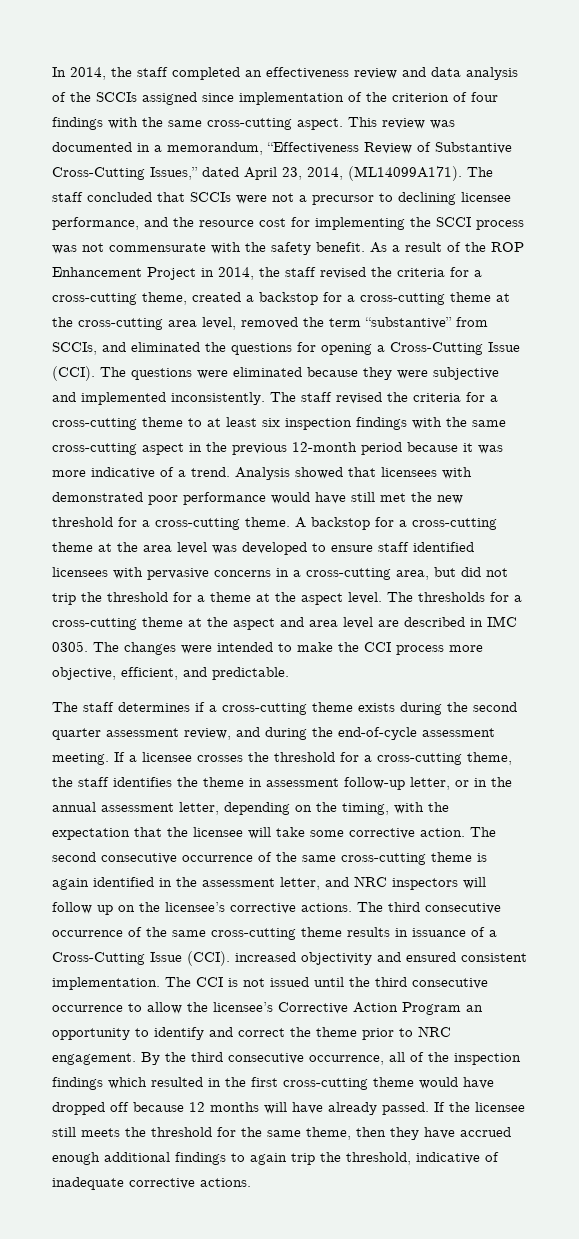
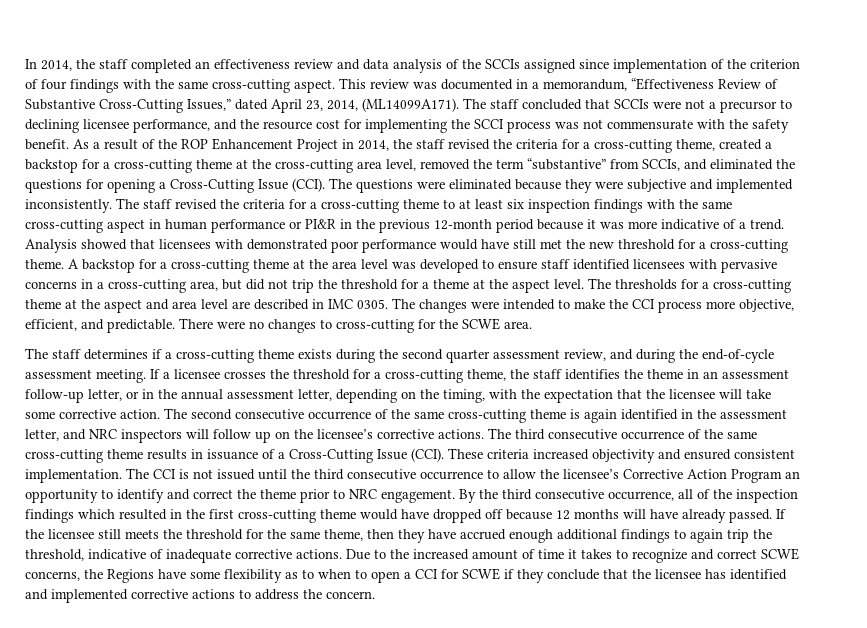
(202, 447) none -> [165,219,352,233] human performance or PI&R in
(289, 673) none -> [179,318,532,333] There were no changes to cross-cutting for the SCWE area.
(262, 782) none -> [703,371,718,379] an
(230, 958) none -> [448,448,529,459] These criteria
(251, 1182) none -> [346,548,799,563] [25,568,787,583] [25,589,375,603] Due to the increased amount of time it takes to recognize and correct SCWE concerns, the Regions have some flexibility as to when to open a CCI for SCWE if they conclude that the licensee has identified and implemented corrective actions to address the concern.

